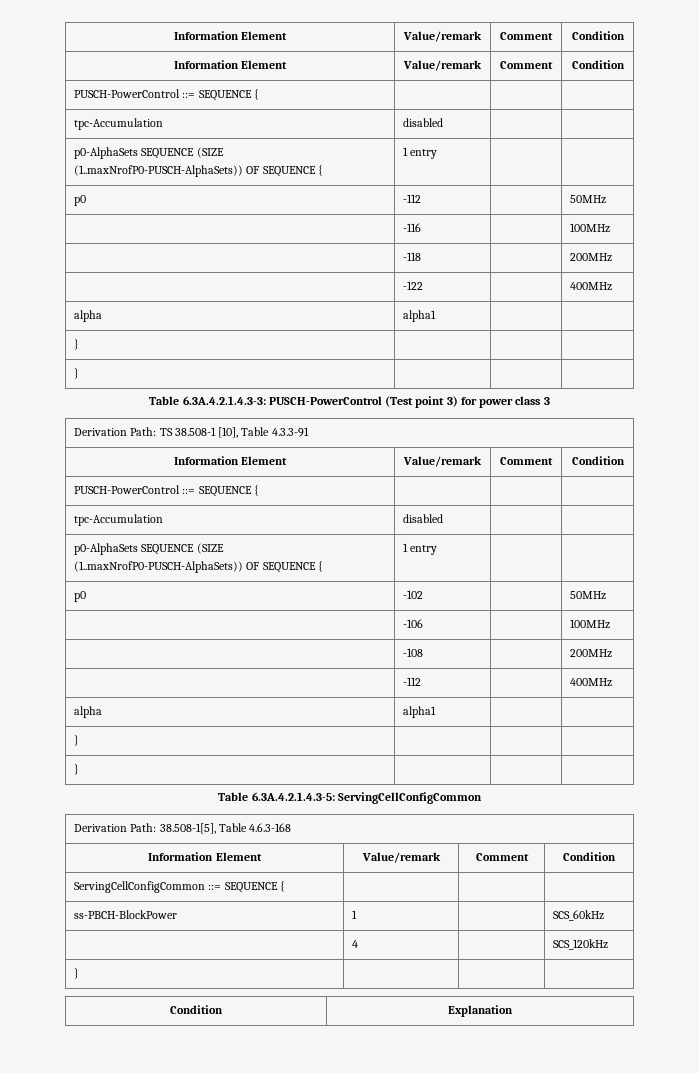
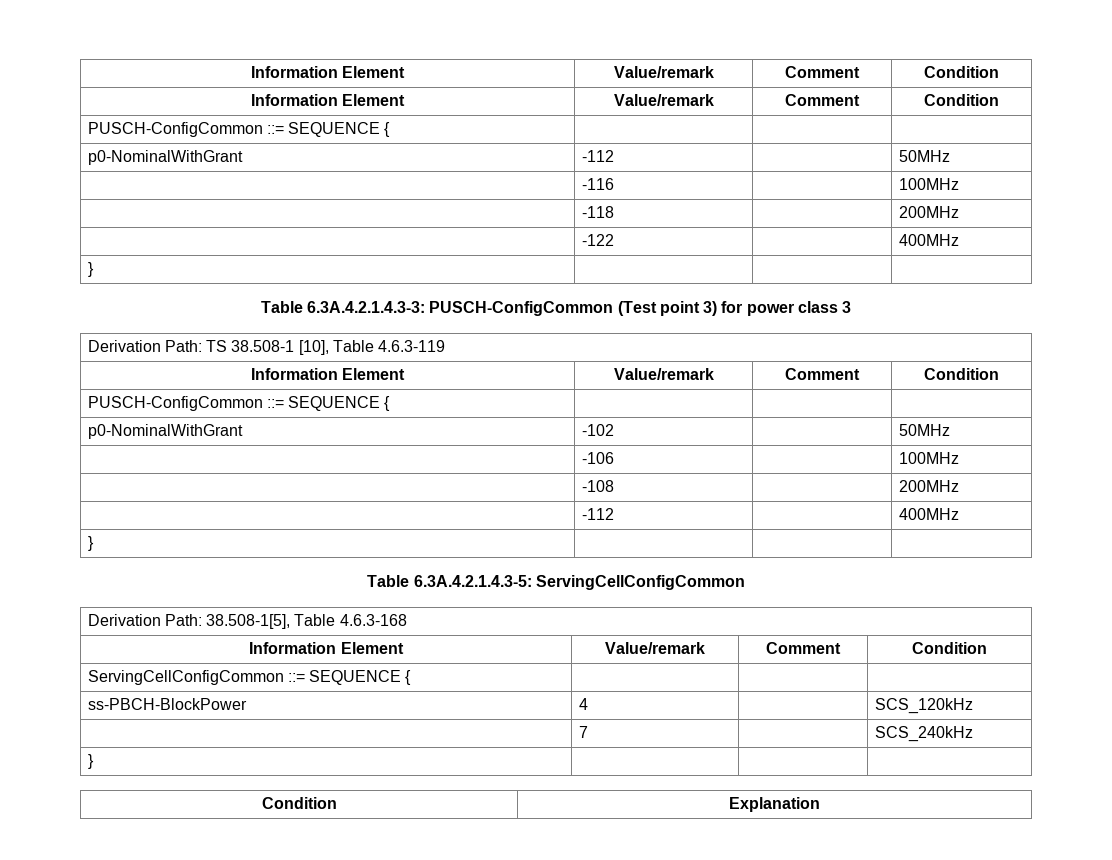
[74,89,259,101] [74,118,164,130] [403,118,444,127] [74,147,224,159] [74,165,323,177] [403,147,438,159] [74,195,87,206] PUSCH-PowerControl ::= SEQUENCE { | | | // tpc-Accumulation | disabled | | // p0-AlphaSets SEQUENCE (SIZE (1..maxNrofP0-PUSCH-AlphaSets)) OF SEQUENCE { | 1 entry | | // p0 -> [87,122,391,137] [87,150,243,165] PUSCH-ConfigCommon ::= SEQUENCE { | | | // p0-NominalWithGrant
[74,310,103,322] [403,310,437,322] [74,339,80,350] // alpha | alpha1 | | // } | | | -> (959, 240) none
[268,396,382,405] PUSCH-PowerControl -> [429,301,614,316] PUSCH-ConfigCommon
[271,427,309,437] [173,456,288,465] [403,456,482,467] [500,457,553,465] [571,456,625,465] [74,485,259,497] [74,514,164,526] [403,514,444,523] [74,543,224,555] [74,561,323,573] [403,543,438,555] [74,591,87,602] 4.3.3-91 // Information Element | Value/remark | Comment | Condition // PUSCH-PowerControl ::= SEQUENCE { | | | // tpc-Accumulation | disabled | | // p0-AlphaSets SEQUENCE (SIZE (1..maxNrofP0-PUSCH-AlphaSets)) OF SEQUENCE { | 1 entry | | // p0 -> [378,340,446,352] [250,368,406,380] [613,368,714,380] [785,368,860,380] [924,368,999,380] [87,396,391,411] [87,424,243,439] 4.6.3-119 // Information Element | Value/remark | Comment | Condition // PUSCH-ConfigCommon ::= SEQUENCE { | | | // p0-NominalWithGrant
[74,706,103,718] [403,706,437,718] [74,735,80,746] // alpha | alpha1 | | // } | | | -> (959, 514) none
[352,910,358,919] [553,910,605,921] | 1 | | SCS_60kHz // -> (247, 704) none
(609, 944) none -> [578,726,588,738] [874,726,973,742] // | 7 | | SCS_240kHz

